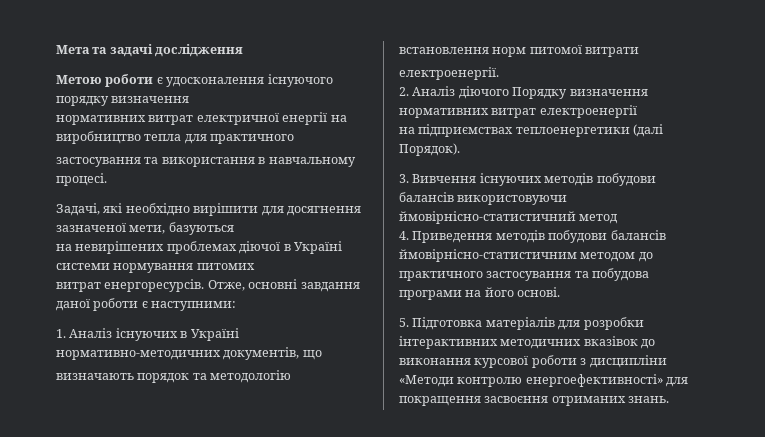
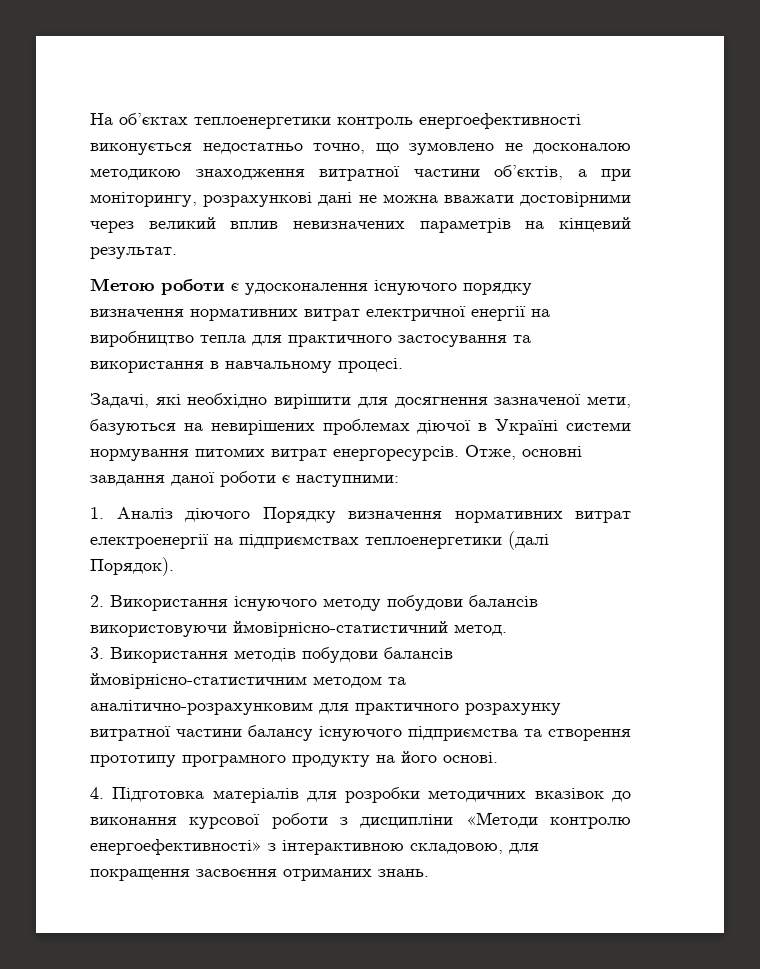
[56,44,244,57] Мета та задачі дослідження -> [90,113,581,129] [90,142,631,155] [90,165,631,181] [90,192,632,207] [90,217,631,233] [90,247,177,259] На об’єктах теплоенергетики контроль енергоефективності виконується недостатньо точно, що зумовлено не досконалою методикою знаходження витратної частини об’єктів, а при моніторингу, розрахункові дані не можна вважати достовірними через великий вплив невизначених параметрів на кінцевий результат.
(190, 99) // -> (184, 313) none
(295, 139) // -> (392, 341) none
(234, 228) // -> (176, 427) none
(255, 266) // -> (265, 452) none
[115,328,239,341] [56,347,322,360] [56,370,292,383] [399,45,640,57] [399,67,499,80] [399,86,456,96] існуючих в Україні нормативно-методичних документів, що // визначають порядок та методологію встановлення норм питомої витрати // електроенергії. // 2. Аналіз -> (173, 513) none
(637, 111) // -> (209, 541) none
[399,173,594,186] 3. Вивчення існуючих методів -> [90,595,381,611] 2. Використання існуючого методу
[579,214,619,224] [399,231,493,243] метод // 4. Приведення -> [454,624,507,636] [90,647,228,663] метод. // 3. Використання
[638,252,653,262] [399,268,650,281] [399,290,462,300] до практичного застосування та побудова програми -> [388,677,406,685] [90,700,561,715] [90,725,631,741] [90,754,370,767] та аналітично-розрахунковим для практичного розрахунку витратної частини балансу існуючого підприємства та створення прототипу програмного продукту
[399,318,409,327] 5. -> [90,787,104,799] 4.
[399,336,498,349] інтерактивних -> (421, 795) none
(663, 380) none -> [268,840,503,855] з інтерактивною складовою,

